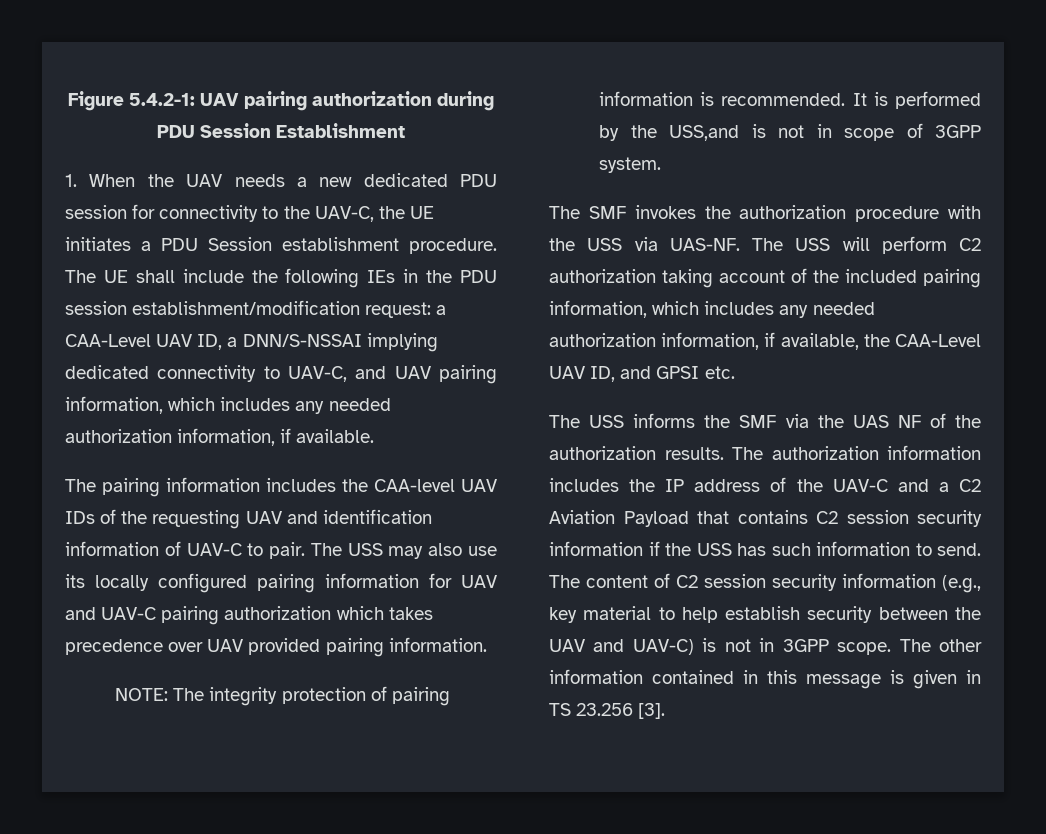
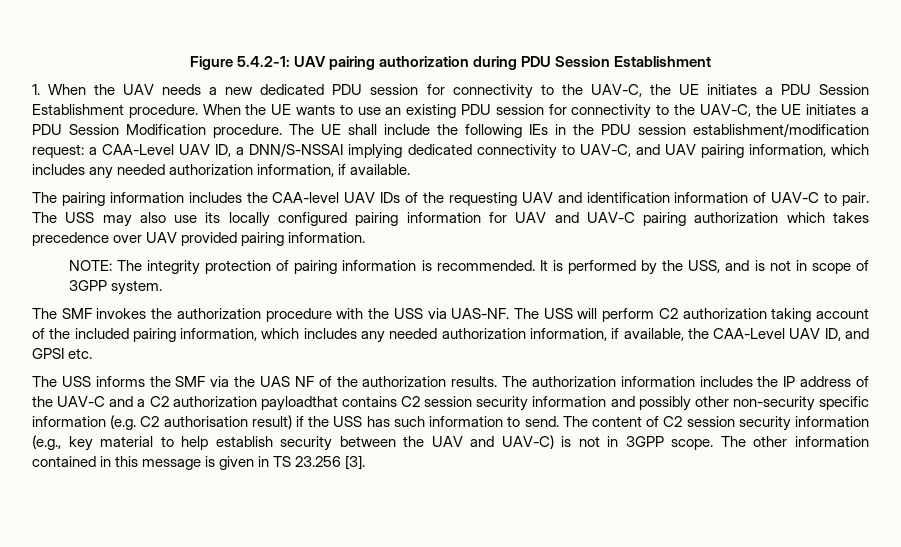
[282,237,399,251] establishment -> [32,104,869,119] [32,124,206,135] Establishment procedure. When the UE wants to use an existing PDU session for connectivity to the UAV-C, the UE initiates a PDU Session Modification
[669,125,740,141] USS,and -> [688,260,750,273] USS, and
[549,510,729,527] Aviation Payload that -> [172,396,338,411] authorization payloadthat
(643, 548) none -> [610,396,869,411] [32,415,292,430] and possibly other non-security specific information (e.g. C2 authorisation result)

